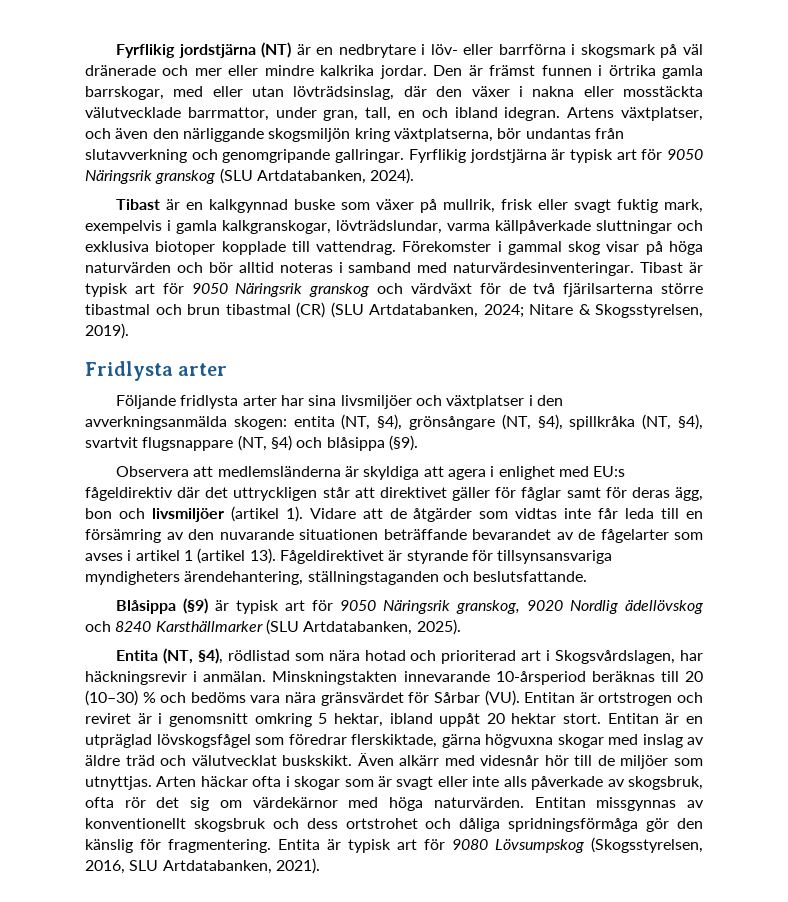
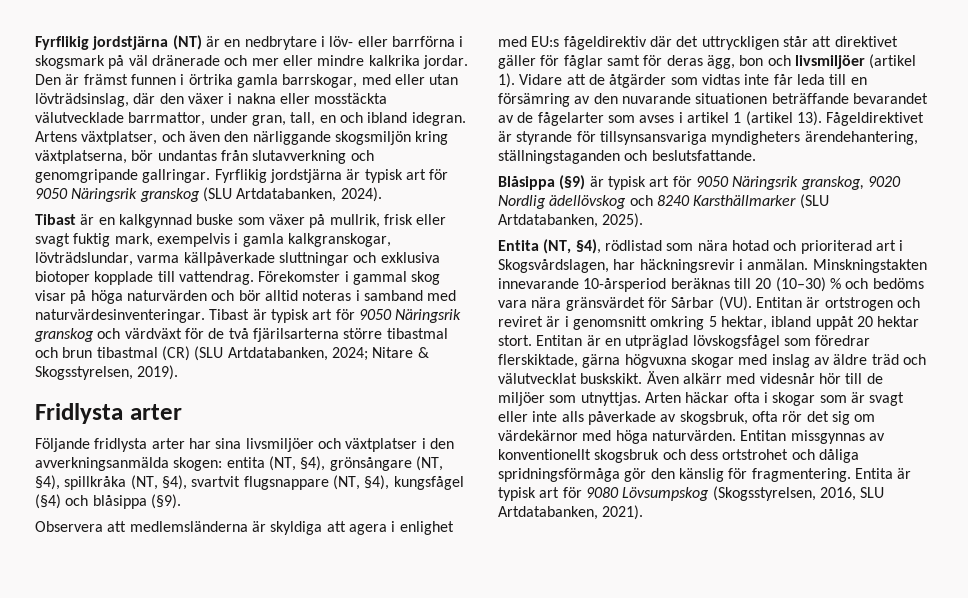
[270,435,292,451] §4) -> [364,475,464,490] [35,494,61,509] §4), kungsfågel (§4)

